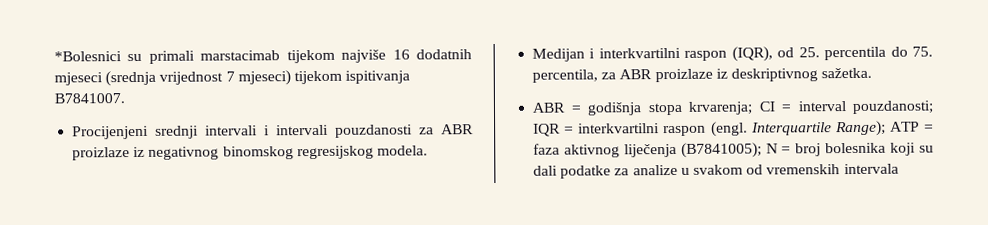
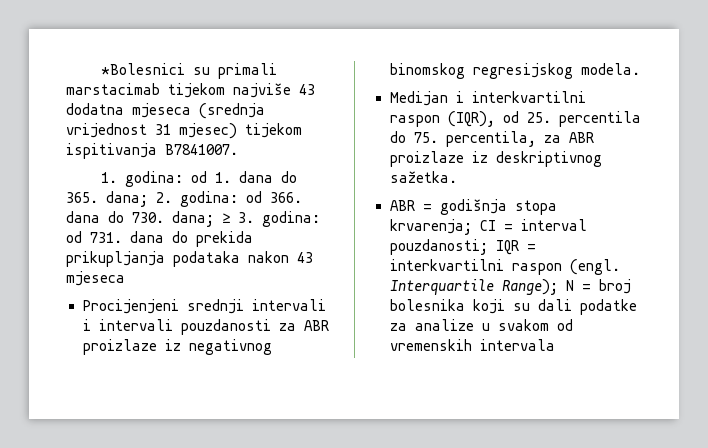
[392,49,472,60] [54,70,411,87] [54,93,125,104] 16 dodatnih mjeseci (srednja vrijednost 7 mjeseci) tijekom ispitivanja B7841007. -> [299,84,315,95] [66,103,265,119] [66,123,302,139] [66,143,238,159] [100,171,297,187] [66,191,302,207] [66,211,320,227] [66,231,253,247] [66,251,313,267] [66,271,125,286] 43 dodatna mjeseca (srednja vrijednost 31 mjesec) tijekom ispitivanja B7841007. // 1. godina: od 1. dana do 365. dana; 2. godina: od 366. dana do 730. dana; ≥ 3. godina: od 731. dana do prekida prikupljanja podataka nakon 43 mjeseca
[889,121,934,132] [533,142,762,158] ATP = faza aktivnog liječenja (B7841005); -> (558, 287) none

